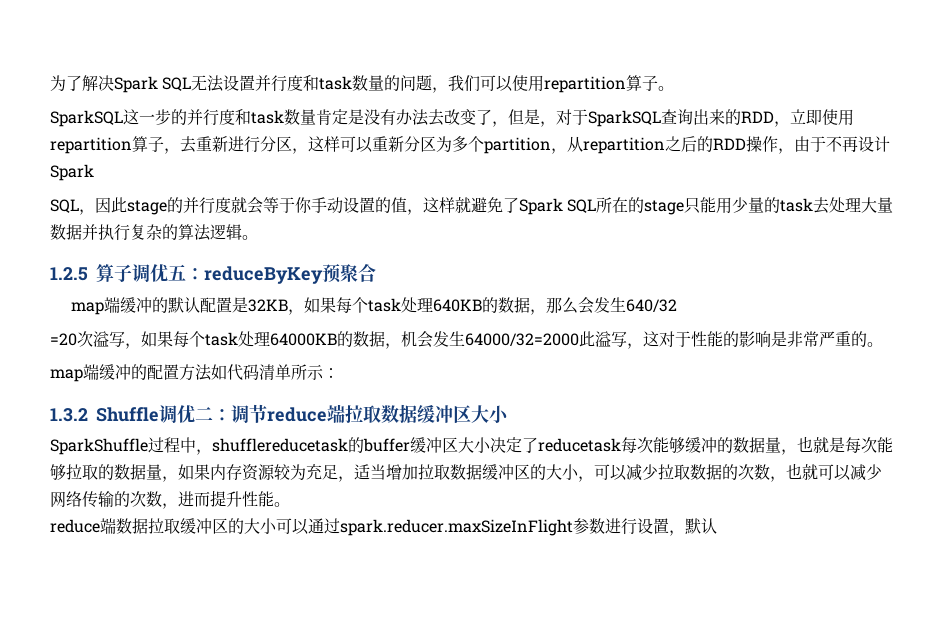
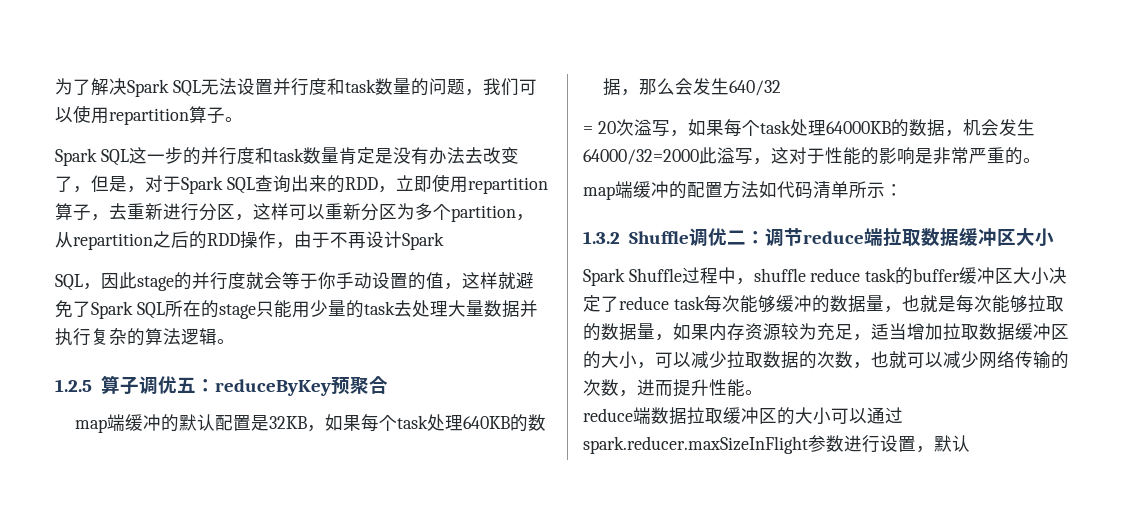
[50,110,123,127] SparkSQL -> [55,148,129,166] Spark SQL
[588,110,661,127] SparkSQL -> [181,176,255,194] Spark SQL
[50,333,77,346] =20 -> [583,121,616,134] = 20
[50,437,348,455] SparkShuffle过程中，shufflereducetask -> [583,267,897,286] Spark Shuffle过程中，shuffle reduce task
[538,438,621,452] reducetask -> [619,296,705,310] reduce task

